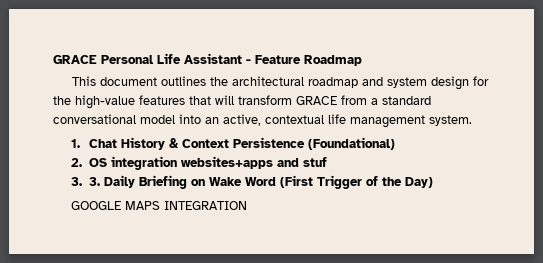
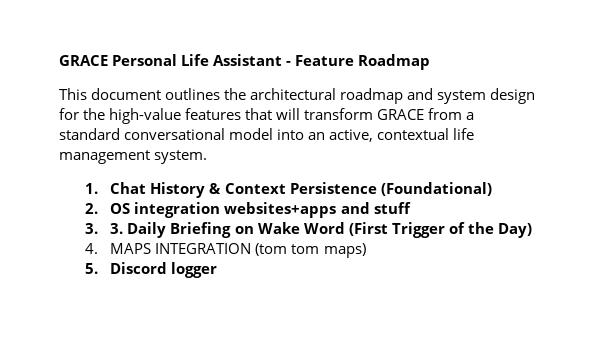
[302,157,327,167] stuf -> [373,202,411,214] stuff
[70,201,121,210] GOOGLE -> [84,243,98,254] 4.
(247, 205) none -> [255,243,366,258] [84,262,218,278] (tom tom maps) // 5. Discord logger

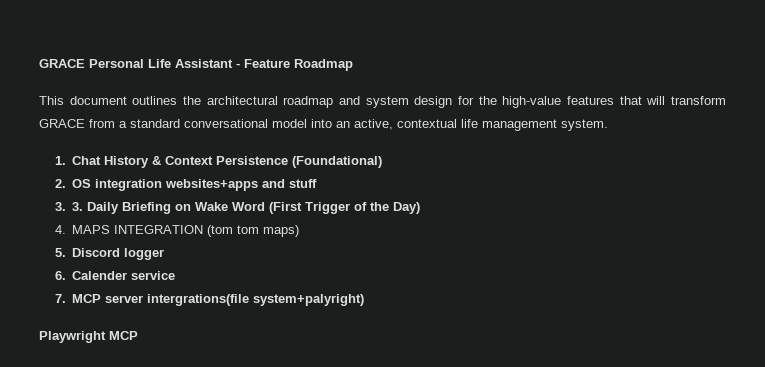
(218, 270) none -> [54,271,176,280] [54,294,365,306] [39,331,138,343] // 6. Calender service // 7. MCP server intergrations(file system+palyright) // Playwright MCP

